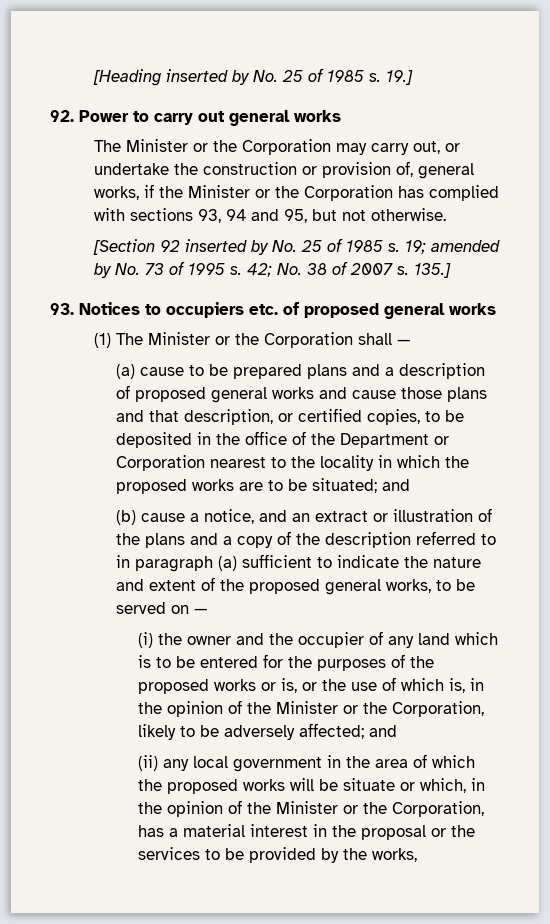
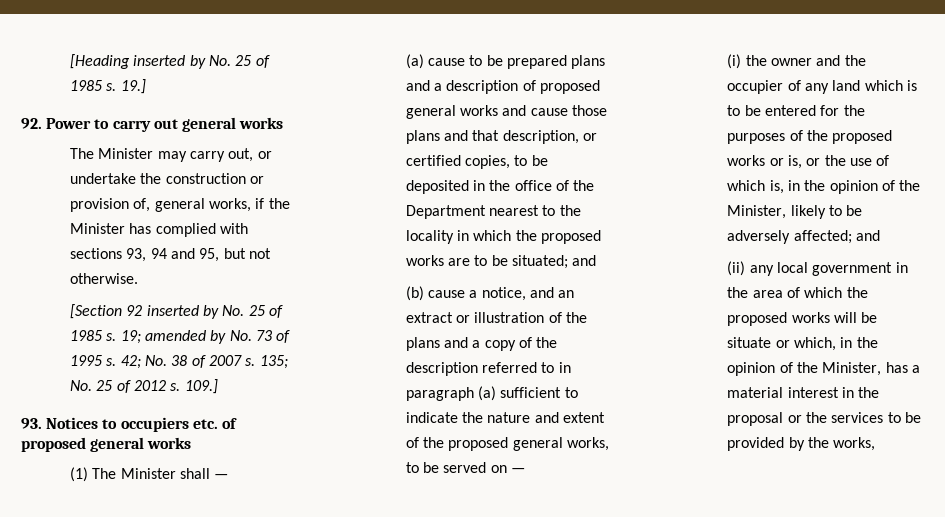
[193,139,332,155] or the Corporation -> (154, 153) none
[255,185,394,201] or the Corporation -> (126, 228) none
[414,263,452,278] 135.] -> [259,355,288,369] [70,379,218,394] 135; No. 25 of 2012 s. 109.]
[215,332,354,348] or the Corporation -> (176, 473) none
[434,436,450,445] [116,455,206,471] or Corporation -> (486, 212) none
[276,701,485,717] Minister or the Corporation, -> [727,205,787,219] Minister,
[276,801,485,817] Minister or the Corporation, -> [822,362,882,376] Minister,

